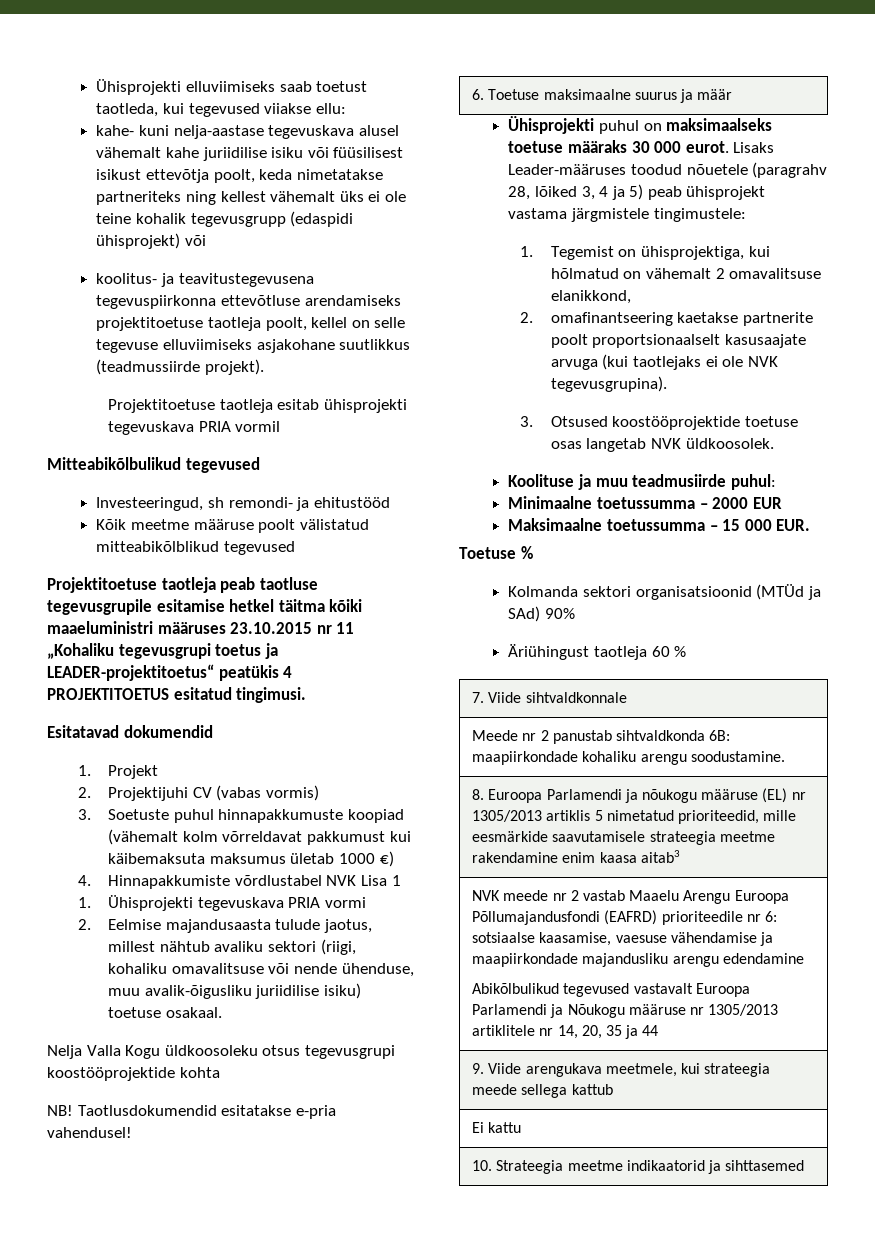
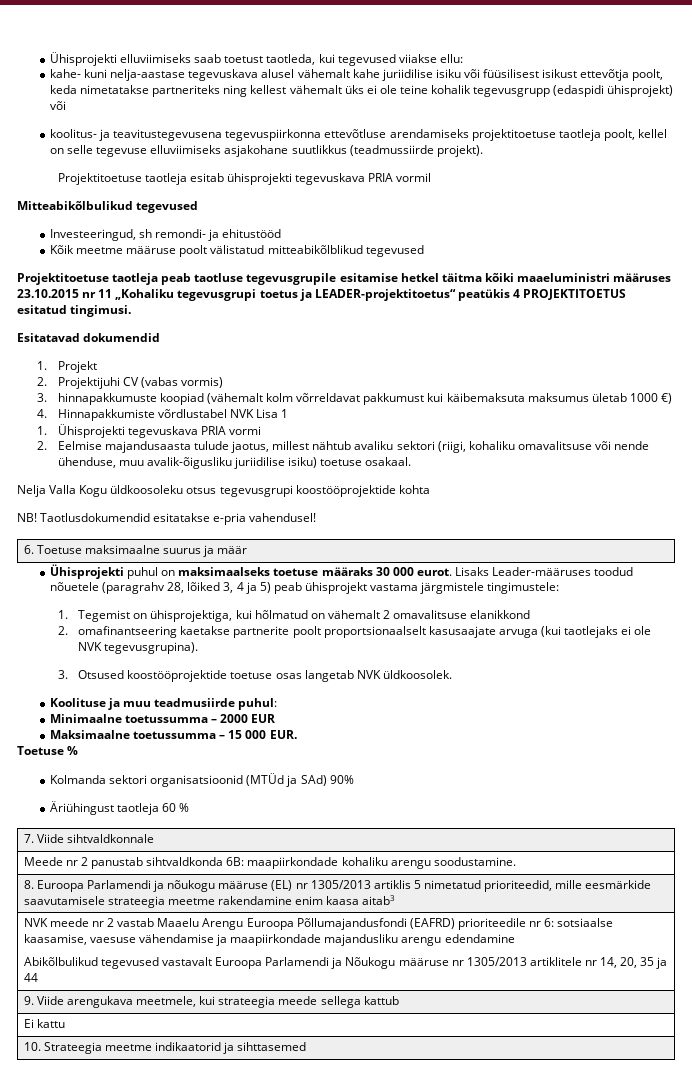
[108,809,214,823] Soetuste puhul -> (48, 397) none
[550,290,631,304] elanikkond, -> [470,610,531,619] elanikkond

